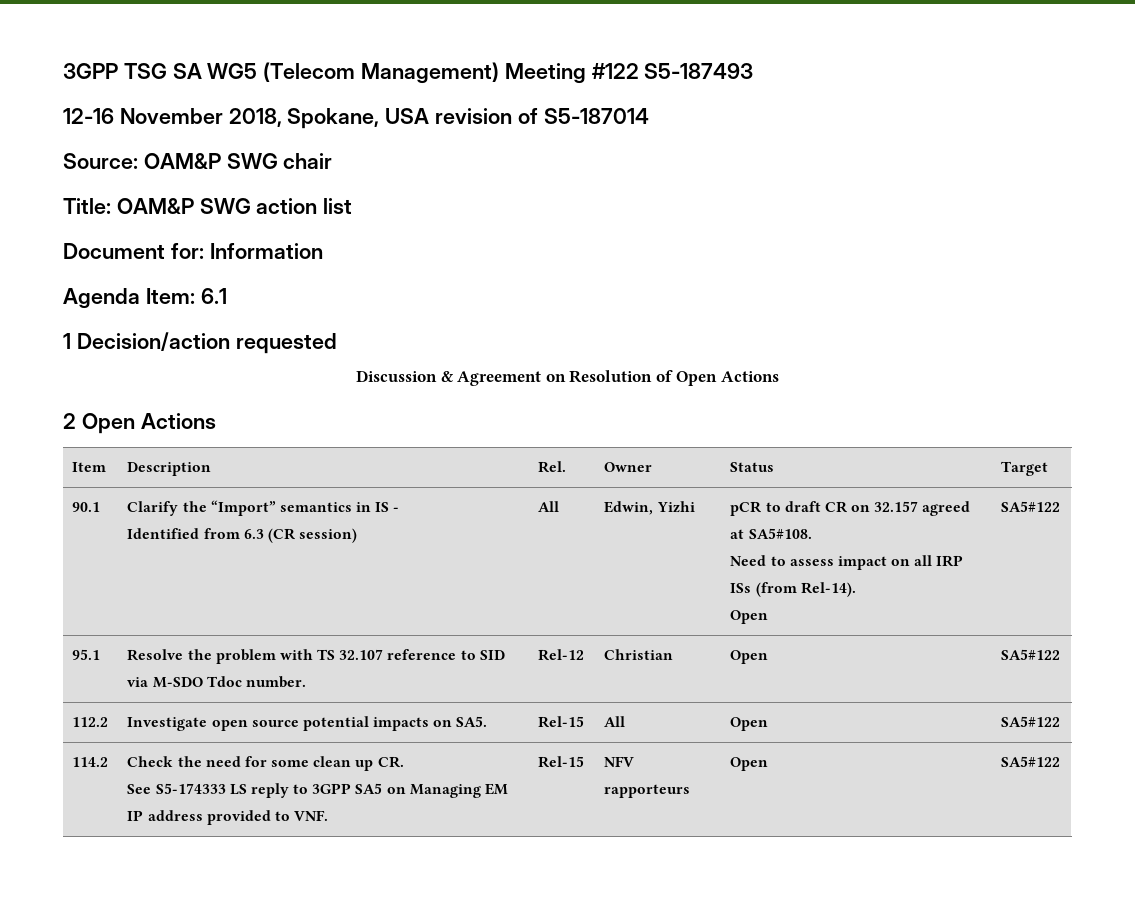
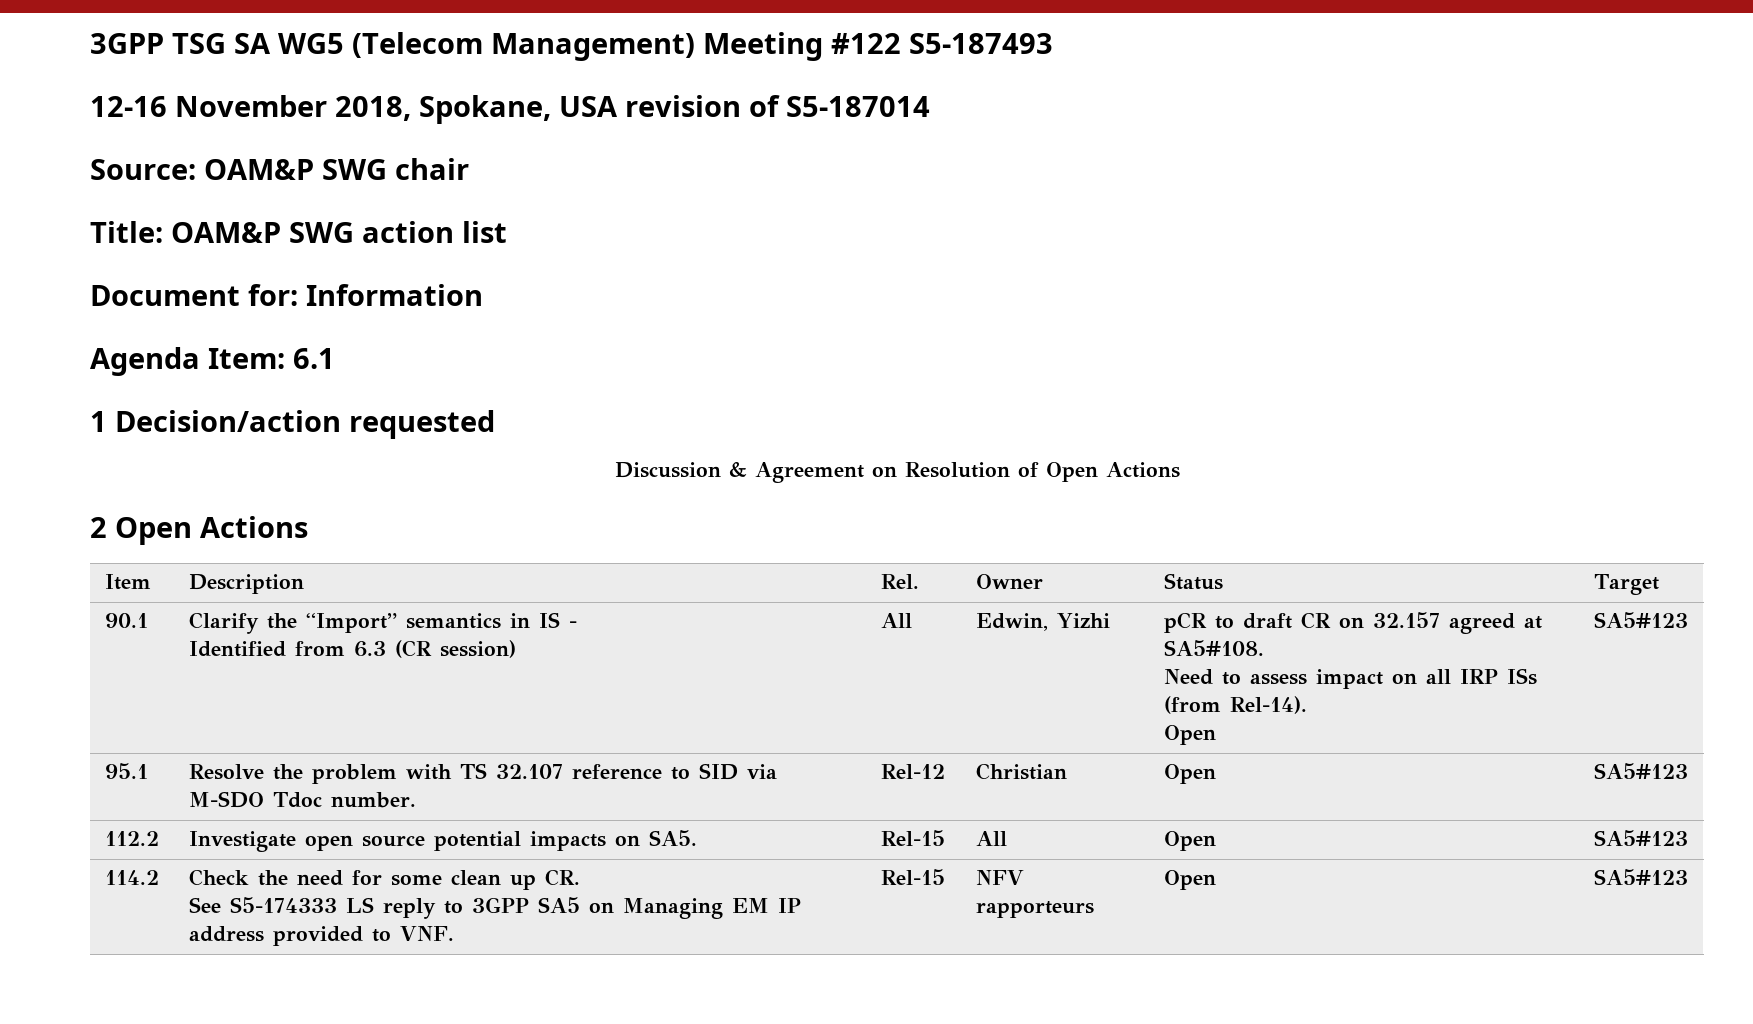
[1001,501,1061,512] SA5#122 -> [1593,612,1688,628] SA5#123
[1001,649,1061,660] SA5#122 -> [1593,763,1688,779] SA5#123
[1001,716,1061,727] SA5#122 -> [1593,830,1688,846] SA5#123
[1001,756,1061,767] SA5#122 -> [1593,869,1688,885] SA5#123

